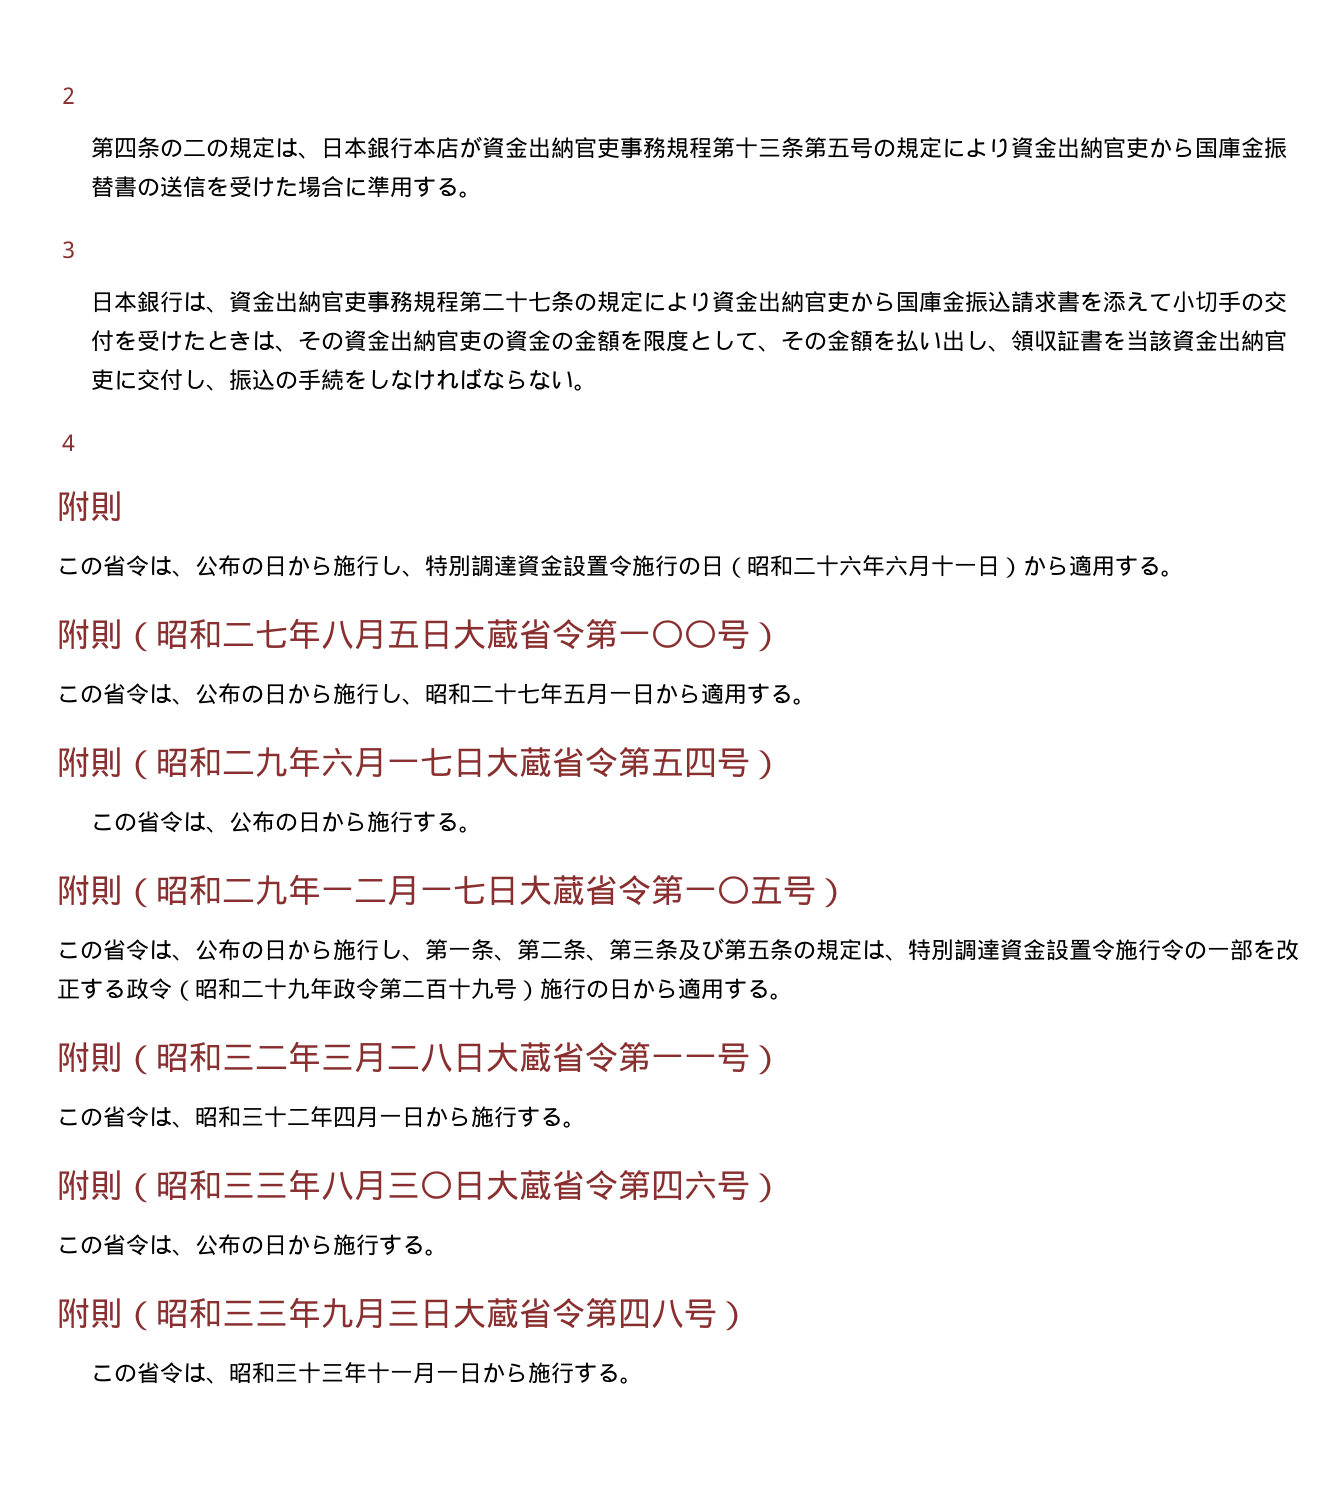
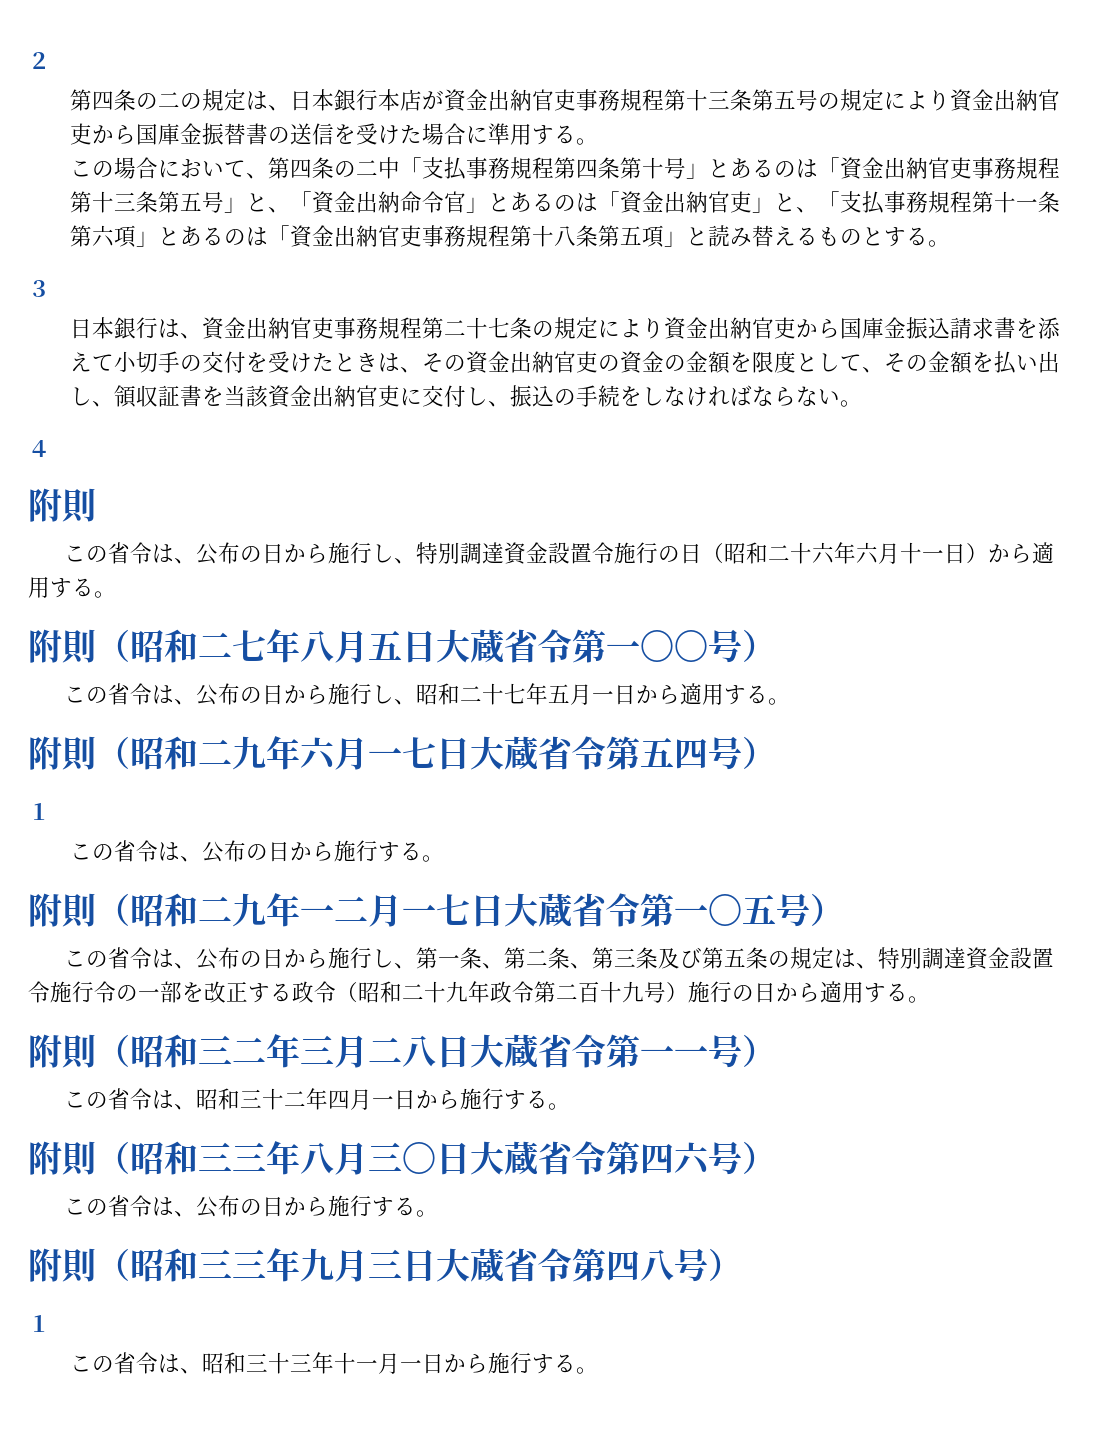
(482, 194) none -> [70,157,1061,180] [70,191,1061,214] [70,225,951,248] // この場合において、第四条の二中「支払事務規程第四条第十号」とあるのは「資金出納官吏事務規程第十三条第五号」と、「資金出納命令官」とあるのは「資金出納官吏」と、「支払事務規程第十一条第六項」とあるのは「資金出納官吏事務規程第十八条第五項」と読み替えるものとする。
(783, 765) none -> [28,803,50,820] // １
(750, 1316) none -> [28,1315,50,1332] // １

